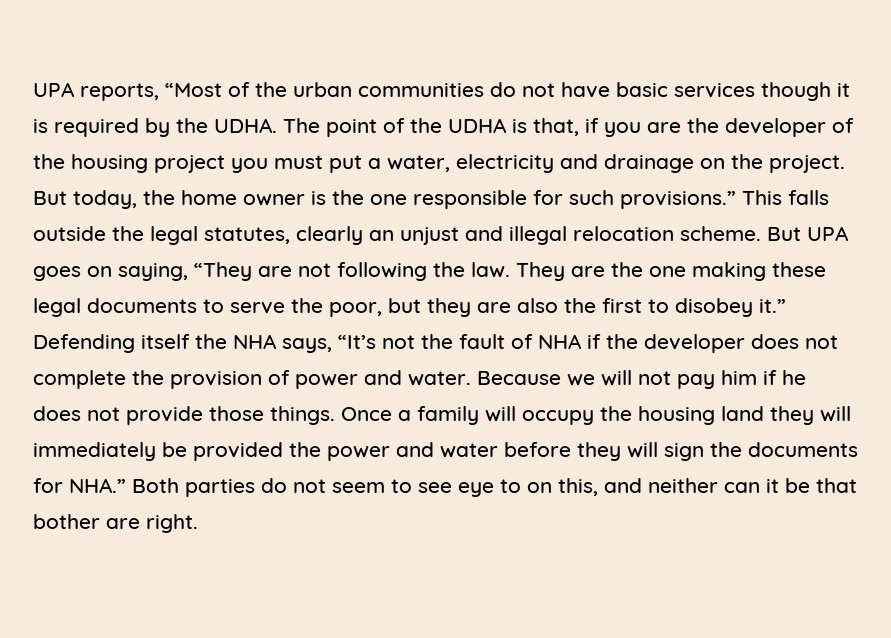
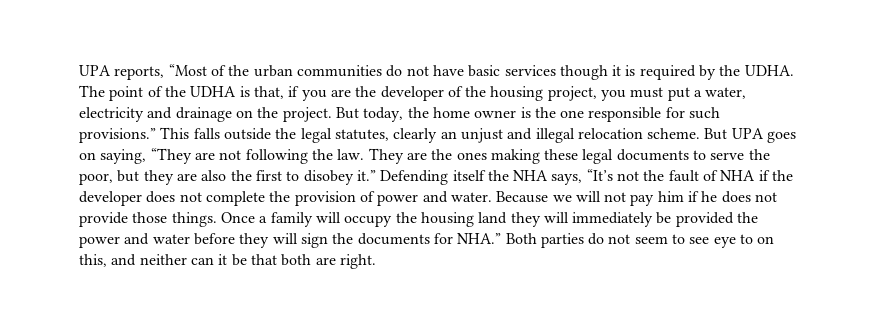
[154,155,225,173] project -> [547,86,597,101] project,
[649,266,686,277] one -> [456,152,487,160] ones
[33,514,100,529] bother -> [281,254,312,266] both

